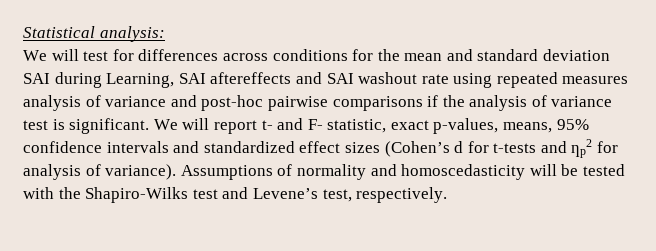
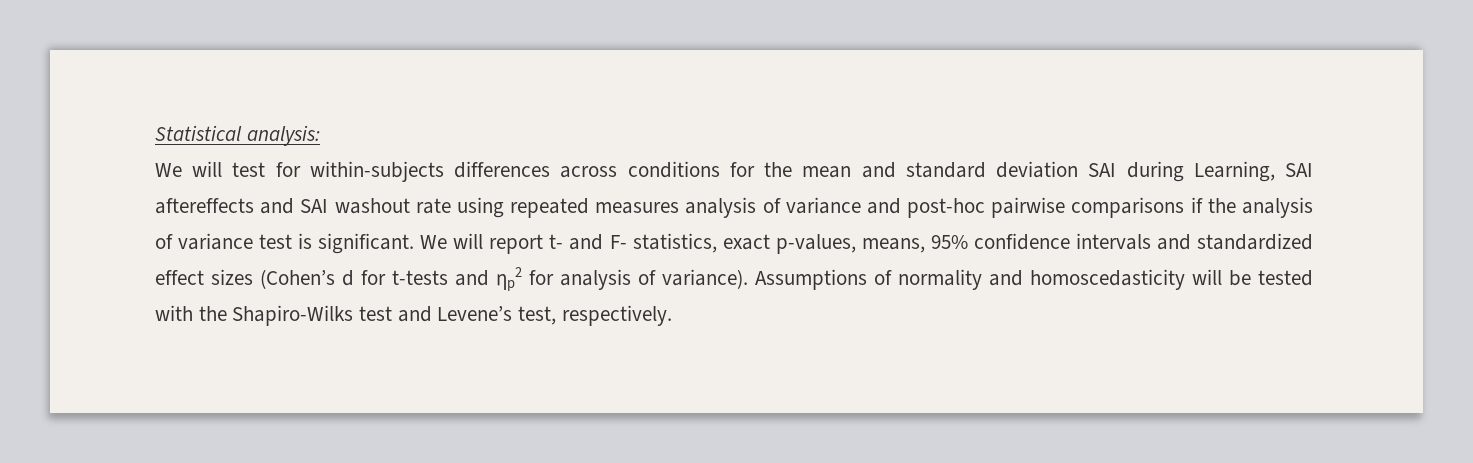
(134, 55) none -> [309,161,444,182] within-subjects
[327,119,387,133] statistic, -> [632,233,717,253] statistics,

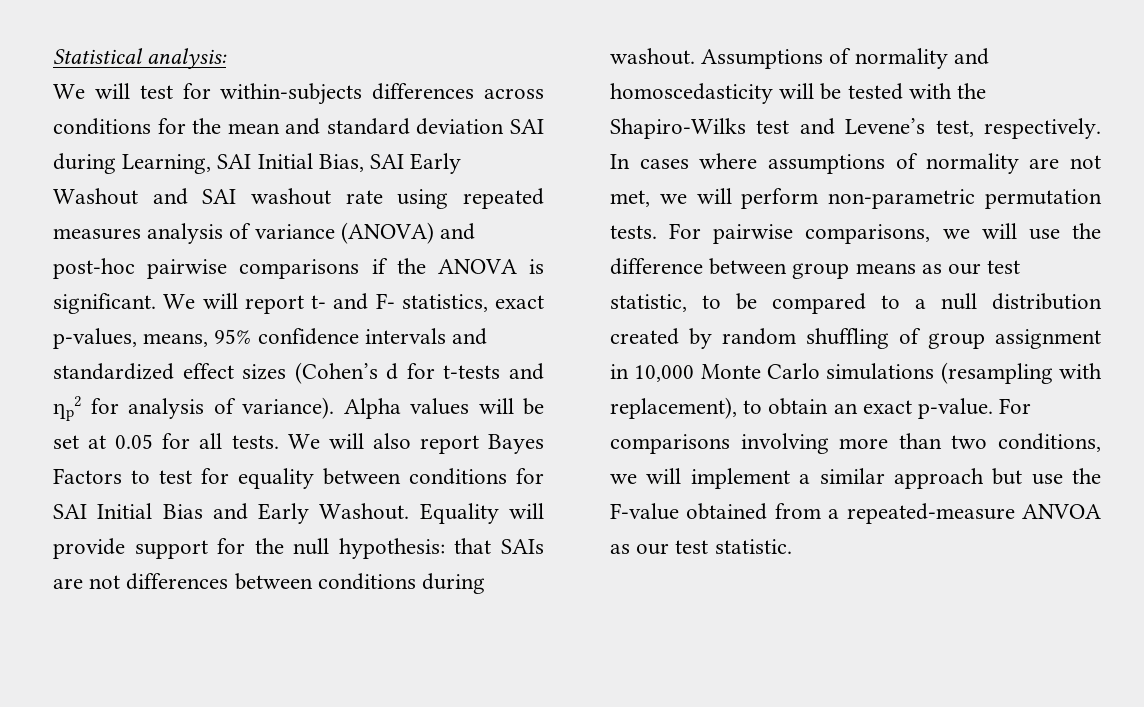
[155,198,254,214] aftereffects -> [257,153,462,174] [53,188,138,205] Initial Bias, SAI Early Washout
(861, 205) none -> [340,222,434,244] (ANOVA)
[1241,197,1313,218] [155,233,293,250] analysis of variance test -> [437,259,517,274] ANOVA
(748, 279) none -> [343,398,544,419] [53,433,544,454] [53,468,544,489] [53,503,544,524] [53,538,544,559] [53,573,486,594] [610,48,695,65] Alpha values will be set at 0.05 for all tests. We will also report Bayes Factors to test for equality between conditions for SAI Initial Bias and Early Washout. Equality will provide support for the null hypothesis: that SAIs are not differences between conditions during washout.
(672, 315) none -> [610,153,1101,174] [610,188,1102,209] [610,223,1101,244] [610,258,1021,279] [610,293,1102,314] [610,328,1101,349] [610,362,1102,384] [610,397,1032,419] [610,433,1101,454] [610,468,1101,489] [610,503,1101,524] [610,539,792,555] In cases where assumptions of normality are not met, we will perform non-parametric permutation tests. For pairwise comparisons, we will use the difference between group means as our test statistic, to be compared to a null distribution created by random shuffling of group assignment in 10,000 Monte Carlo simulations (resampling with replacement), to obtain an exact p-value. For comparisons involving more than two conditions, we will implement a similar approach but use the F-value obtained from a repeated-measure ANVOA as our test statistic.

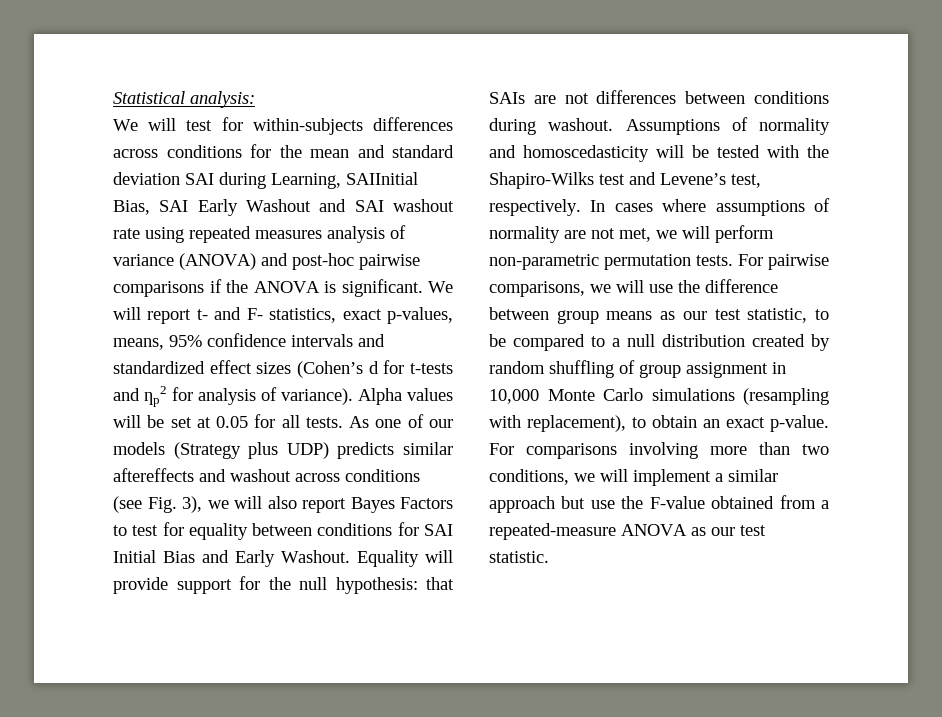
[217,153,313,169] SAI Initial -> [346,172,418,185] SAIInitial
[287,434,320,449] We -> [349,414,453,428] [113,442,453,459] [113,468,420,482] [113,496,229,513] As one of our models (Strategy plus UDP) predicts similar aftereffects and washout across conditions (see Fig. 3), we
[1022,504,1101,519] ANVOA -> [621,524,687,536] ANOVA

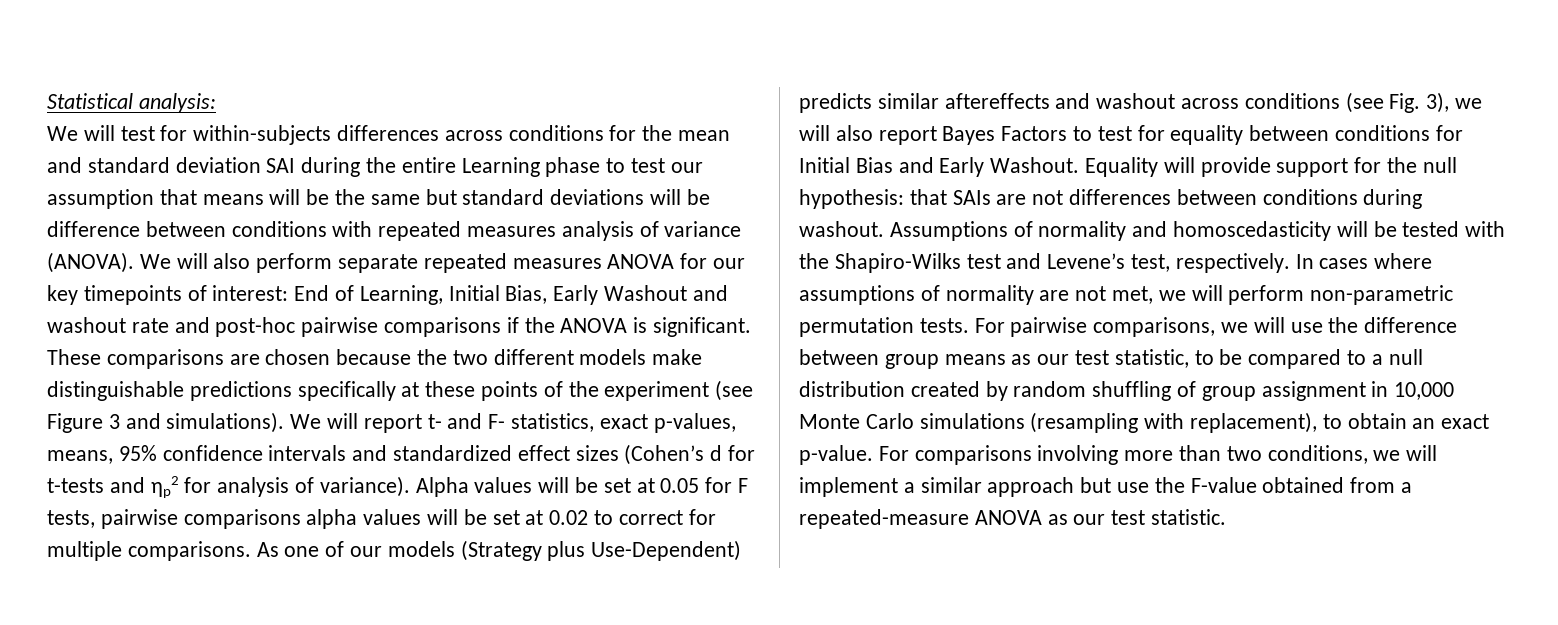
[271,172,418,189] [113,199,454,216] [113,227,184,243] Learning, SAIInitial Bias, SAI Early Washout and SAI washout rate using -> [366,157,703,177] [47,189,710,209] [47,221,373,237] the entire Learning phase to test our assumption that means will be the same but standard deviations will be difference between conditions with
[179,253,256,270] (ANOVA) -> [47,252,746,273] [47,285,728,305] [47,317,169,333] (ANOVA). We will also perform separate repeated measures ANOVA for our key timepoints of interest: End of Learning, Initial Bias, Early Washout and washout rate
(423, 288) none -> [47,349,703,369] [47,380,754,401] [47,412,285,433] These comparisons are chosen because the two different models make distinguishable predictions specifically at these points of the experiment (see Figure 3 and simulations).
[281,415,343,428] all tests. -> [738,478,749,493] [47,509,716,529] [47,541,251,561] F tests, pairwise comparisons alpha values will be set at 0.02 to correct for multiple comparisons.
[286,442,329,459] UDP) -> [591,540,742,561] Use-Dependent)
[424,524,453,536] SAI -> (1463, 133) none

